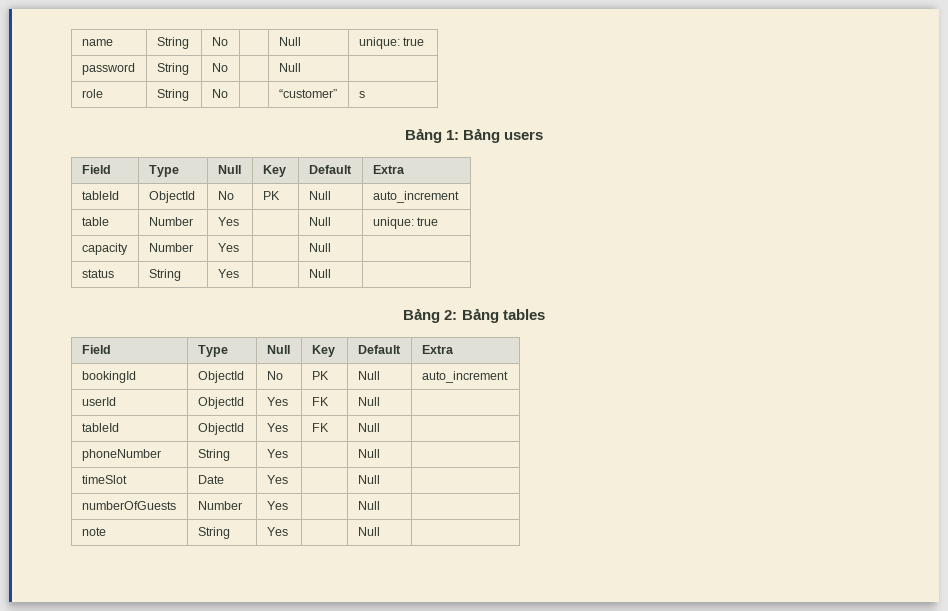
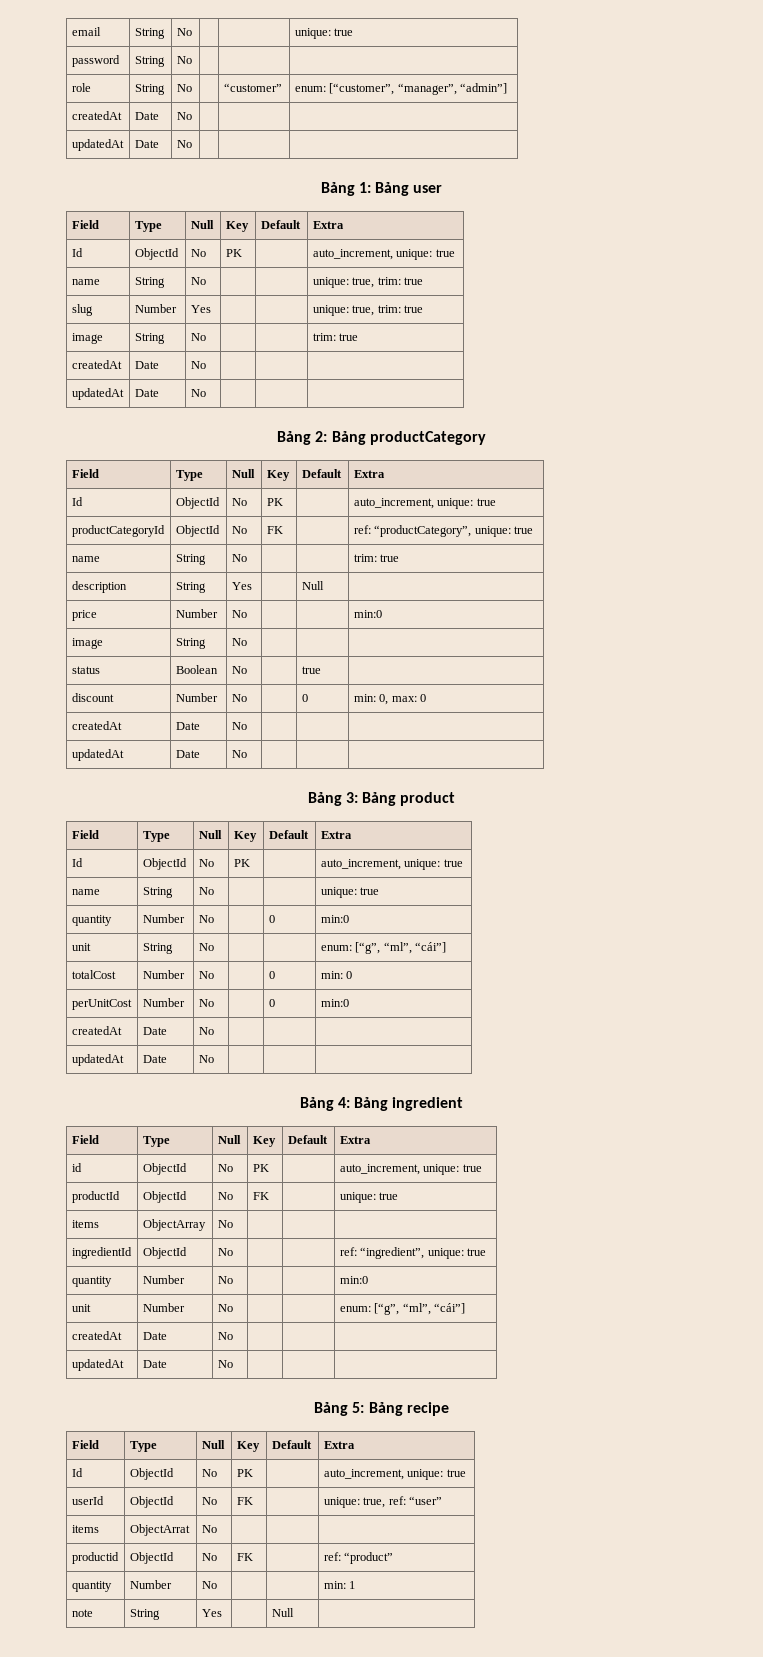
[81,39,113,46] [156,37,189,49] [211,37,228,46] [278,37,301,46] name | String | No | | Null -> [71,27,101,36] [134,28,165,39] [176,28,192,36] email | String | No | |
[278,63,301,72] Null -> (192, 60) none
[358,91,365,98] s -> [294,83,508,95] [71,111,122,120] [134,112,159,120] [176,112,192,120] [71,139,124,151] [134,140,159,148] [176,140,192,148] enum: [“customer”, “manager”, “admin”] // createdAt | Date | No | | | // updatedAt | Date | No | | |
[504,131,544,140] [81,165,111,174] [148,165,179,177] [217,165,241,174] [262,165,286,177] [308,165,352,174] [372,165,405,174] [81,191,119,200] [148,191,195,203] [217,191,234,200] [262,191,280,200] [308,191,331,200] [372,191,459,203] [81,217,109,226] [148,217,193,226] [217,217,239,226] [308,217,331,226] [372,217,439,229] [81,243,128,255] [148,243,193,252] [217,243,239,252] [308,243,331,252] [81,269,114,278] [148,269,181,281] [217,269,239,278] [308,269,331,278] users // Field | Type | Null | Key | Default | Extra // tableId | ObjectId | No | PK | Null | auto_increment // table | Number | Yes | | Null | unique: true // capacity | Number | Yes | | Null | // status | String | Yes | | Null -> [413,185,443,193] [71,220,99,229] [134,221,162,232] [190,220,214,229] [225,221,249,232] [260,220,301,229] [312,221,344,229] [71,248,83,257] [134,248,179,260] [190,249,206,257] [225,249,242,257] [312,249,455,260] [71,279,100,285] [134,277,165,288] [190,277,206,285] [312,277,424,288] [71,304,93,316] [134,304,177,313] [190,305,211,313] [312,305,424,316] [71,333,103,344] [134,333,165,344] [190,333,206,341] [312,333,359,341] [71,360,122,369] [134,361,159,369] [190,361,206,369] [71,388,124,400] [134,389,159,397] [190,389,206,397] user // Field | Type | Null | Key | Default | Extra // Id | ObjectId | No | PK | | auto_increment, unique: true // name | String | No | | | unique: true, trim: true // slug | Number | Yes | | | unique: true, trim: true // image | String | No | | | trim: true // createdAt | Date | No | | | // updatedAt | Date | No | |
[502,309,545,320] [81,345,111,354] [197,345,228,357] [266,345,290,354] [311,345,335,357] [357,345,401,354] [421,345,454,354] [81,371,136,383] [197,371,244,383] [266,371,283,380] [311,371,329,380] [357,371,380,380] [421,371,508,383] [81,397,116,406] [197,397,244,409] [266,397,288,406] [311,397,329,406] [357,397,380,406] [81,423,119,432] [197,423,244,435] [266,423,288,432] [311,423,329,432] [357,423,380,432] [81,449,161,461] [197,449,230,461] [266,449,288,458] [357,449,380,458] [81,475,127,484] [197,475,224,484] [266,475,288,484] [357,475,380,484] [81,501,176,510] [197,501,242,510] [266,501,288,510] [357,501,380,510] tables // Field | Type | Null | Key | Default | Extra // bookingId | ObjectId | No | PK | Null | auto_increment // userId | ObjectId | Yes | FK | Null | // tableId | ObjectId | Yes | FK | Null | // phoneNumber | String | Yes | | Null | // timeSlot | Date | Yes | | Null | // numberOfGuests | Number | Yes | | Null | -> [369,431,486,445] [71,469,99,478] [175,470,203,481] [231,469,255,478] [266,470,290,481] [301,469,342,478] [353,470,385,478] [71,497,83,506] [175,497,220,509] [231,498,247,506] [266,498,283,506] [353,498,496,509] [71,525,165,537] [175,525,220,537] [231,526,247,534] [266,526,283,534] [353,525,534,537] [71,556,100,562] [175,554,206,565] [231,554,247,562] [353,554,400,562] [71,581,127,593] [175,582,206,593] [231,582,252,590] [301,581,324,590] [71,610,97,621] [175,609,218,618] [231,610,247,618] [353,610,382,618] [71,638,103,649] [175,638,206,649] [231,638,247,646] [71,666,100,674] [175,665,218,674] [231,666,247,674] [301,666,321,674] [71,693,114,702] [175,693,218,702] [231,694,247,702] [301,694,308,702] [353,694,427,705] [71,721,122,730] [175,722,200,730] [231,722,247,730] [71,749,124,761] [175,750,200,758] [231,750,247,758] [307,792,456,806] [71,830,99,839] [142,831,170,842] [198,830,222,839] [233,831,257,842] [268,830,309,839] [320,831,352,839] [71,858,83,867] [142,858,187,870] [198,859,214,867] [233,859,250,867] [320,859,463,870] [71,889,100,895] [142,887,173,898] [198,887,214,895] [320,887,380,898] [71,915,112,926] [142,914,185,923] [198,915,214,923] [268,915,275,923] [320,915,349,923] [71,943,91,951] [142,943,173,954] [198,943,214,951] [320,942,447,954] [71,970,116,979] [142,970,185,979] [198,971,214,979] [268,971,275,979] [320,971,353,979] [71,999,132,1010] [142,998,185,1007] [198,999,214,1007] [268,999,275,1007] [320,999,349,1007] [71,1026,122,1035] [142,1027,167,1035] [198,1027,214,1035] [71,1054,124,1066] [142,1055,167,1063] [198,1055,214,1063] [299,1097,464,1111] [71,1135,99,1144] [142,1136,170,1147] [217,1135,241,1144] [252,1136,276,1147] [287,1135,328,1144] [339,1136,371,1144] [71,1163,82,1172] [142,1163,187,1175] [217,1164,233,1172] [252,1164,269,1172] [339,1164,482,1175] [71,1191,120,1203] [142,1191,187,1203] [217,1192,233,1200] [252,1192,269,1200] [339,1192,399,1203] [71,1220,99,1228] [142,1219,206,1231] [217,1220,233,1228] [71,1247,132,1259] [142,1247,187,1259] [217,1248,233,1256] [339,1247,487,1259] [71,1276,112,1287] [142,1275,185,1284] [217,1276,233,1284] [339,1276,368,1284] [71,1304,91,1312] [142,1303,185,1312] [217,1304,233,1312] [339,1303,466,1315] [71,1331,122,1340] [142,1332,167,1340] [217,1332,233,1340] [71,1359,124,1371] [142,1360,167,1368] [217,1360,233,1368] [314,1402,449,1416] [71,1440,99,1449] [129,1441,157,1452] [201,1440,225,1449] [236,1441,260,1452] [271,1440,312,1449] [323,1441,355,1449] [71,1468,83,1477] [129,1468,174,1480] [201,1469,217,1477] [236,1469,253,1477] [323,1469,466,1480] [71,1496,104,1505] [129,1496,174,1508] [201,1497,217,1505] [236,1497,253,1505] [323,1496,443,1508] [71,1525,99,1533] [129,1524,190,1536] [201,1525,217,1533] [71,1552,119,1564] [129,1552,174,1564] [201,1553,217,1561] [236,1553,253,1561] [323,1552,394,1564] [71,1581,112,1592] [129,1580,172,1589] [201,1581,217,1589] [323,1581,356,1589] productCategory // Field | Type | Null | Key | Default | Extra // Id | ObjectId | No | PK | | auto_increment, unique: true // productCategoryId | ObjectId | No | FK | | ref: “productCategory”, unique: true // name | String | No | | | trim: true // description | String | Yes | | Null | // price | Number | No | | | min:0 // image | String | No | | | // status | Boolean | No | | true | // discount | Number | No | | 0 | min: 0, max: 0 // createdAt | Date | No | | | // updatedAt | Date | No | | | // Bảng 3: Bảng product // Field | Type | Null | Key | Default | Extra // Id | ObjectId | No | PK | | auto_increment, unique: true // name | String | No | | | unique: true // quantity | Number | No | | 0 | min:0 // unit | String | No | | | enum: [“g”, “ml”, “cái”] // totalCost | Number | No | | 0 | min: 0 // perUnitCost | Number | No | | 0 | min:0 // createdAt | Date | No | | | // updatedAt | Date | No | | | // Bảng 4: Bảng ingredient // Field | Type | Null | Key | Default | Extra // id | ObjectId | No | PK | | auto_increment, unique: true // productId | ObjectId | No | FK | | unique: true // items | ObjectArray | No | | | // ingredientId | ObjectId | No | | | ref: “ingredient”, unique: true // quantity | Number | No | | | min:0 // unit | Number | No | | | enum: [“g”, “ml”, “cái”] // createdAt | Date | No | | | // updatedAt | Date | No | | | // Bảng 5: Bảng recipe // Field | Type | Null | Key | Default | Extra // Id | ObjectId | No | PK | | auto_increment, unique: true // userId | ObjectId | No | FK | | unique: true, ref: “user” // items | ObjectArrat | No | | | // productid | ObjectId | No | FK | | ref: “product” // quantity | Number | No | | | min: 1

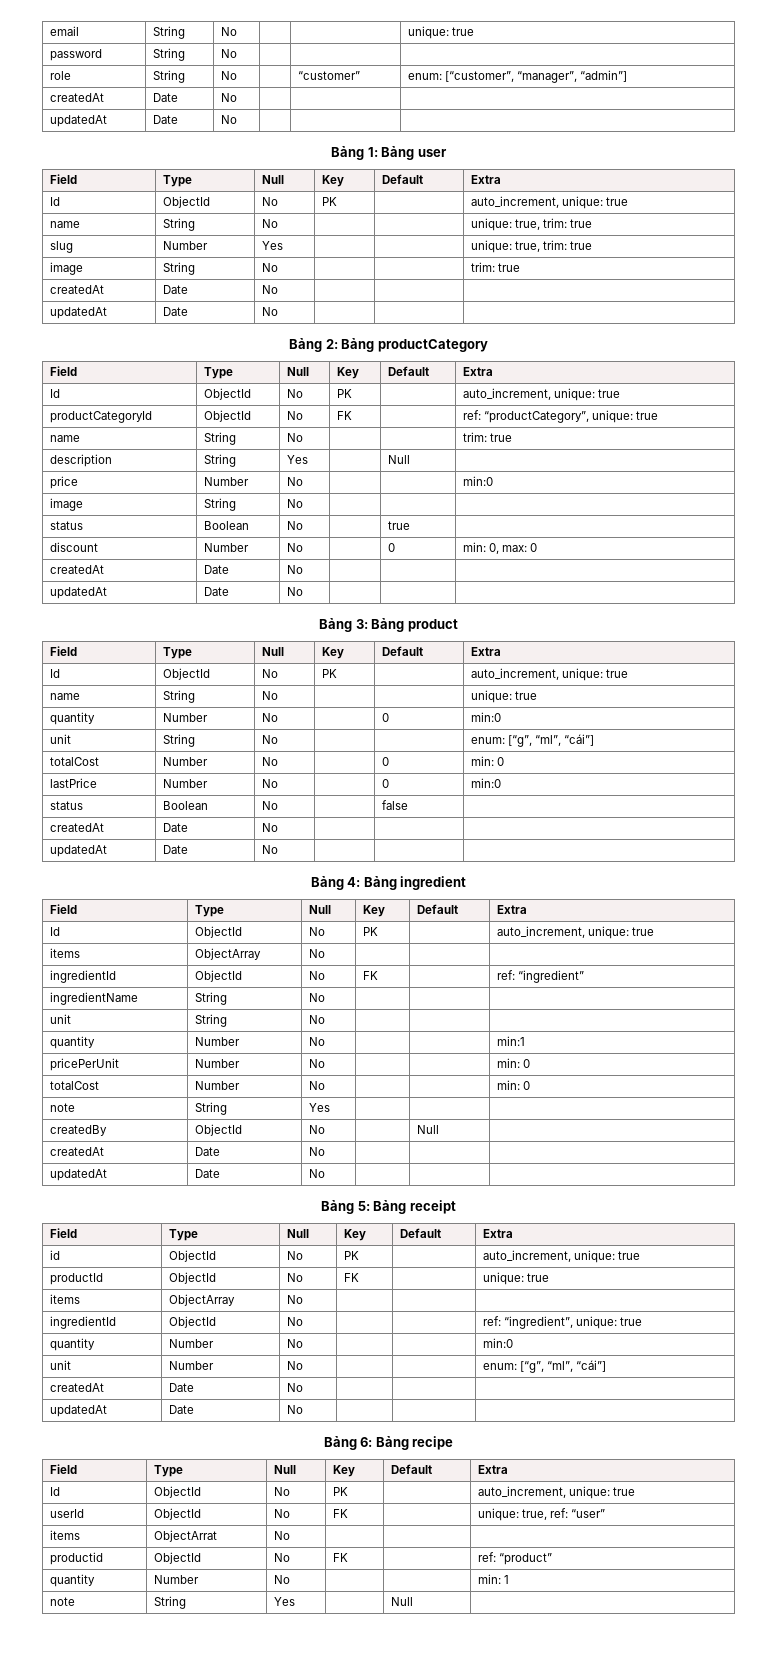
[71,999,132,1010] [142,998,185,1007] [198,999,214,1007] [268,999,275,1007] [320,999,349,1007] perUnitCost | Number | No | | 0 | min:0 -> [50,778,98,788] [163,779,209,788] [262,779,279,788] [382,779,390,788] [471,778,502,788] [50,801,84,810] [163,801,209,810] [262,801,279,810] [382,800,409,810] lastPrice | Number | No | | 0 | min:0 // status | Boolean | No | | false |
(371, 1140) none -> [50,927,61,936] [195,926,243,938] [309,927,326,936] [363,927,379,936] [497,926,655,939] [50,948,81,958] [195,948,262,960] [309,949,326,958] [50,970,117,983] [195,970,243,982] [309,971,326,980] [363,971,379,980] [497,970,585,983] [50,992,139,1005] [195,992,228,1005] [309,993,326,1002] [50,1014,72,1024] [195,1014,228,1027] [309,1015,326,1024] [50,1036,96,1049] [195,1037,241,1046] [309,1037,326,1046] [497,1036,526,1046] [50,1058,120,1071] [195,1059,241,1068] [309,1059,326,1068] [497,1058,531,1068] [50,1081,100,1090] [195,1081,241,1090] [309,1081,326,1090] [497,1080,531,1090] [50,1103,76,1112] [195,1102,228,1115] [309,1103,331,1112] [50,1125,108,1136] [195,1124,243,1136] [309,1125,326,1134] [417,1125,440,1134] [50,1147,105,1156] [195,1147,221,1156] [309,1147,326,1156] [50,1169,108,1181] [195,1169,221,1178] [309,1169,326,1178] [321,1200,456,1214] [50,1228,78,1238] [169,1229,199,1241] [287,1229,310,1238] [344,1229,367,1241] [400,1228,442,1238] [483,1229,514,1238] // Id | ObjectId | No | PK | | auto_increment, unique: true // items | ObjectArray | No | | | // ingredientId | ObjectId | No | FK | | ref: “ingredient” // ingredientName | String | No | | | // unit | String | No | | | // quantity | Number | No | | | min:1 // pricePerUnit | Number | No | | | min: 0 // totalCost | Number | No | | | min: 0 // note | String | Yes | | | // createdBy | ObjectId | No | | Null | // createdAt | Date | No | | | // updatedAt | Date | No | | | // Bảng 5: Bảng receipt // Field | Type | Null | Key | Default | Extra
[352,1402,365,1413] 5: -> [360,1437,373,1447] 6:

